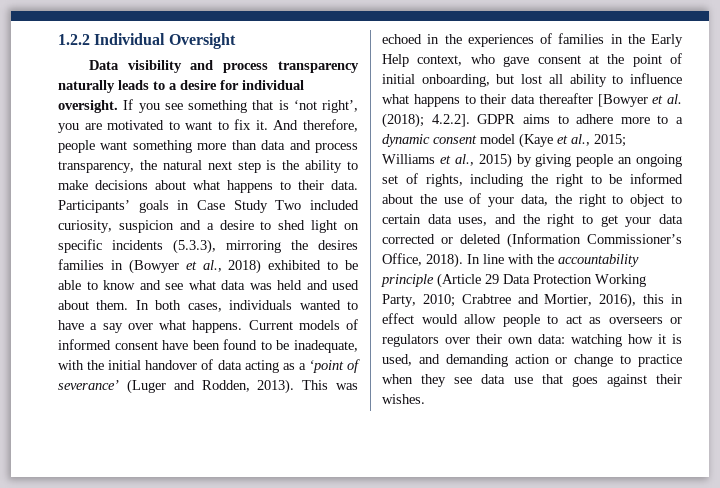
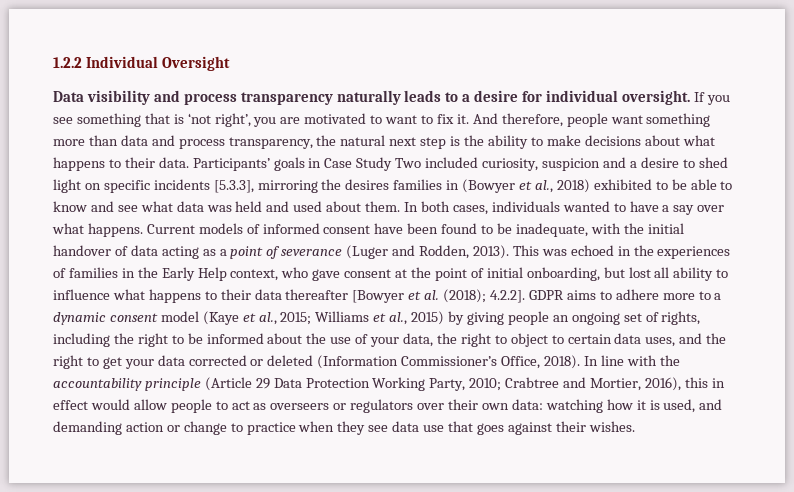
[173,239,216,254] (5.3.3), -> [213,180,254,193] [5.3.3],
[308,359,360,373] [58,380,119,390] ‘point of severance’ -> [230,246,343,259] point of severance

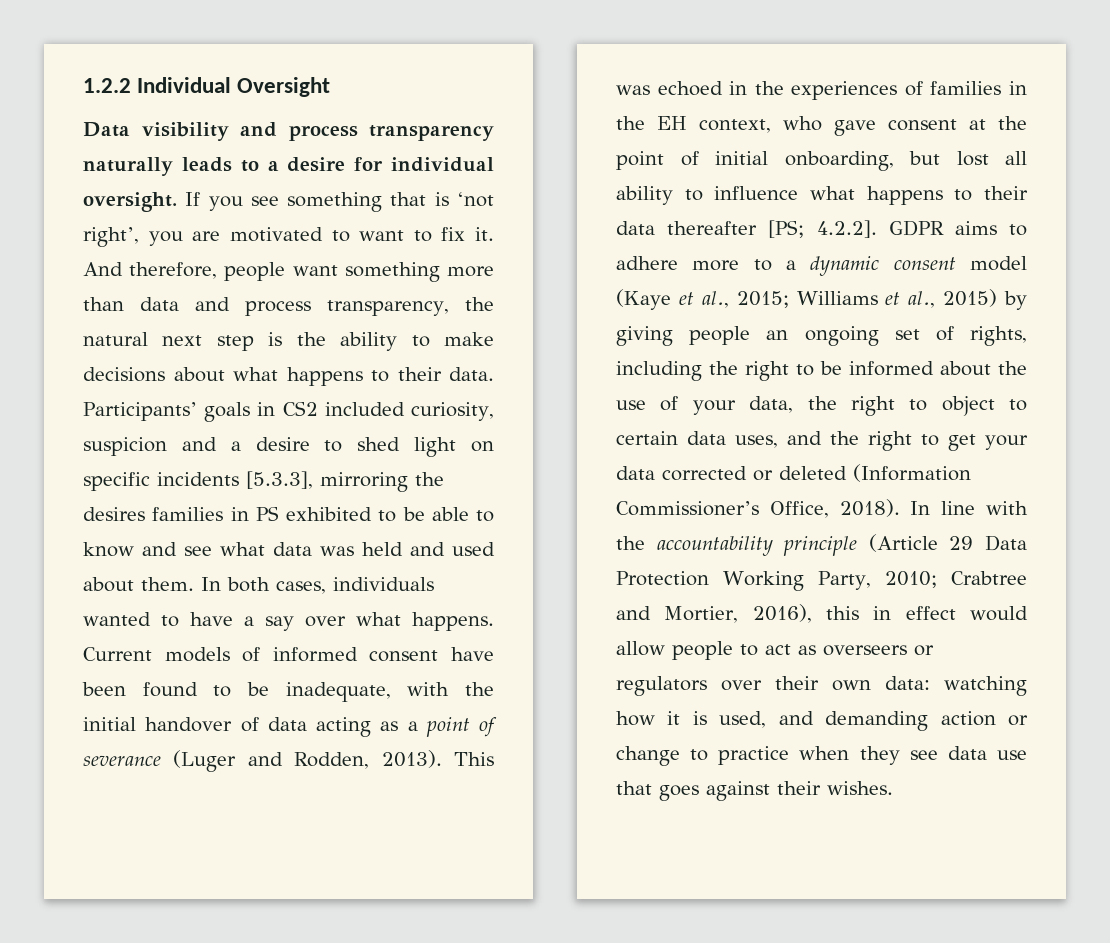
[324,157,422,171] Case Study Two -> [282,401,318,416] CS2
[462,179,590,193] (Bowyer et al., 2018) -> [255,506,279,521] PS
[161,267,227,281] Early Help -> [657,116,687,130] EH
[352,289,487,303] [Bowyer et al. (2018); -> [768,220,805,238] [PS;

